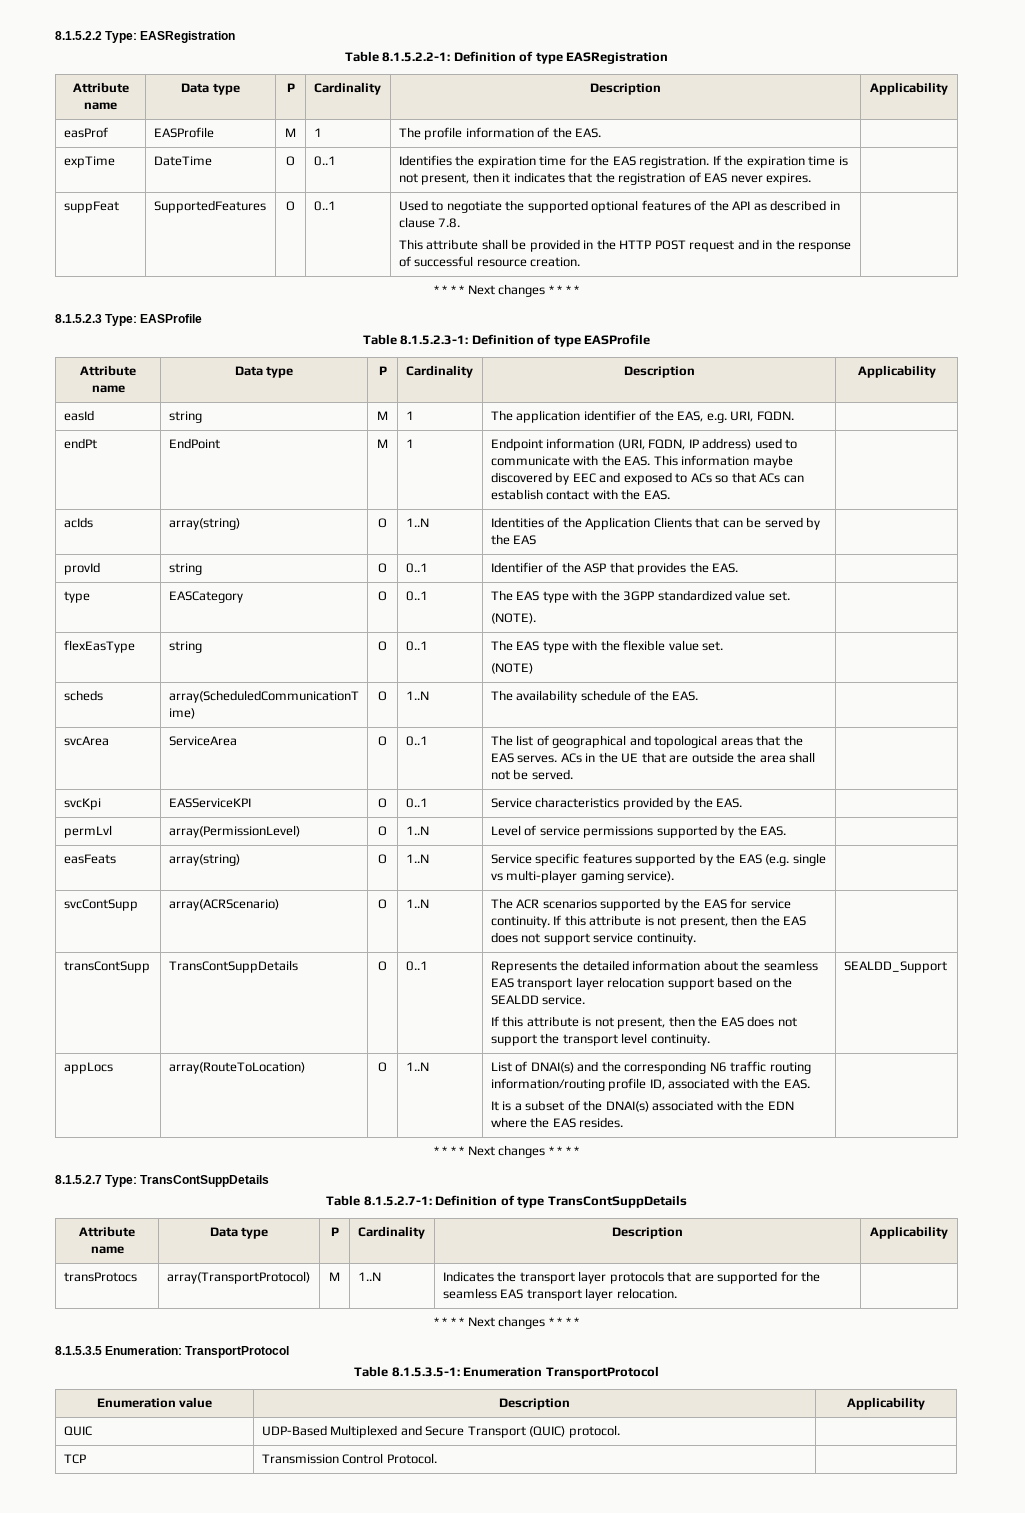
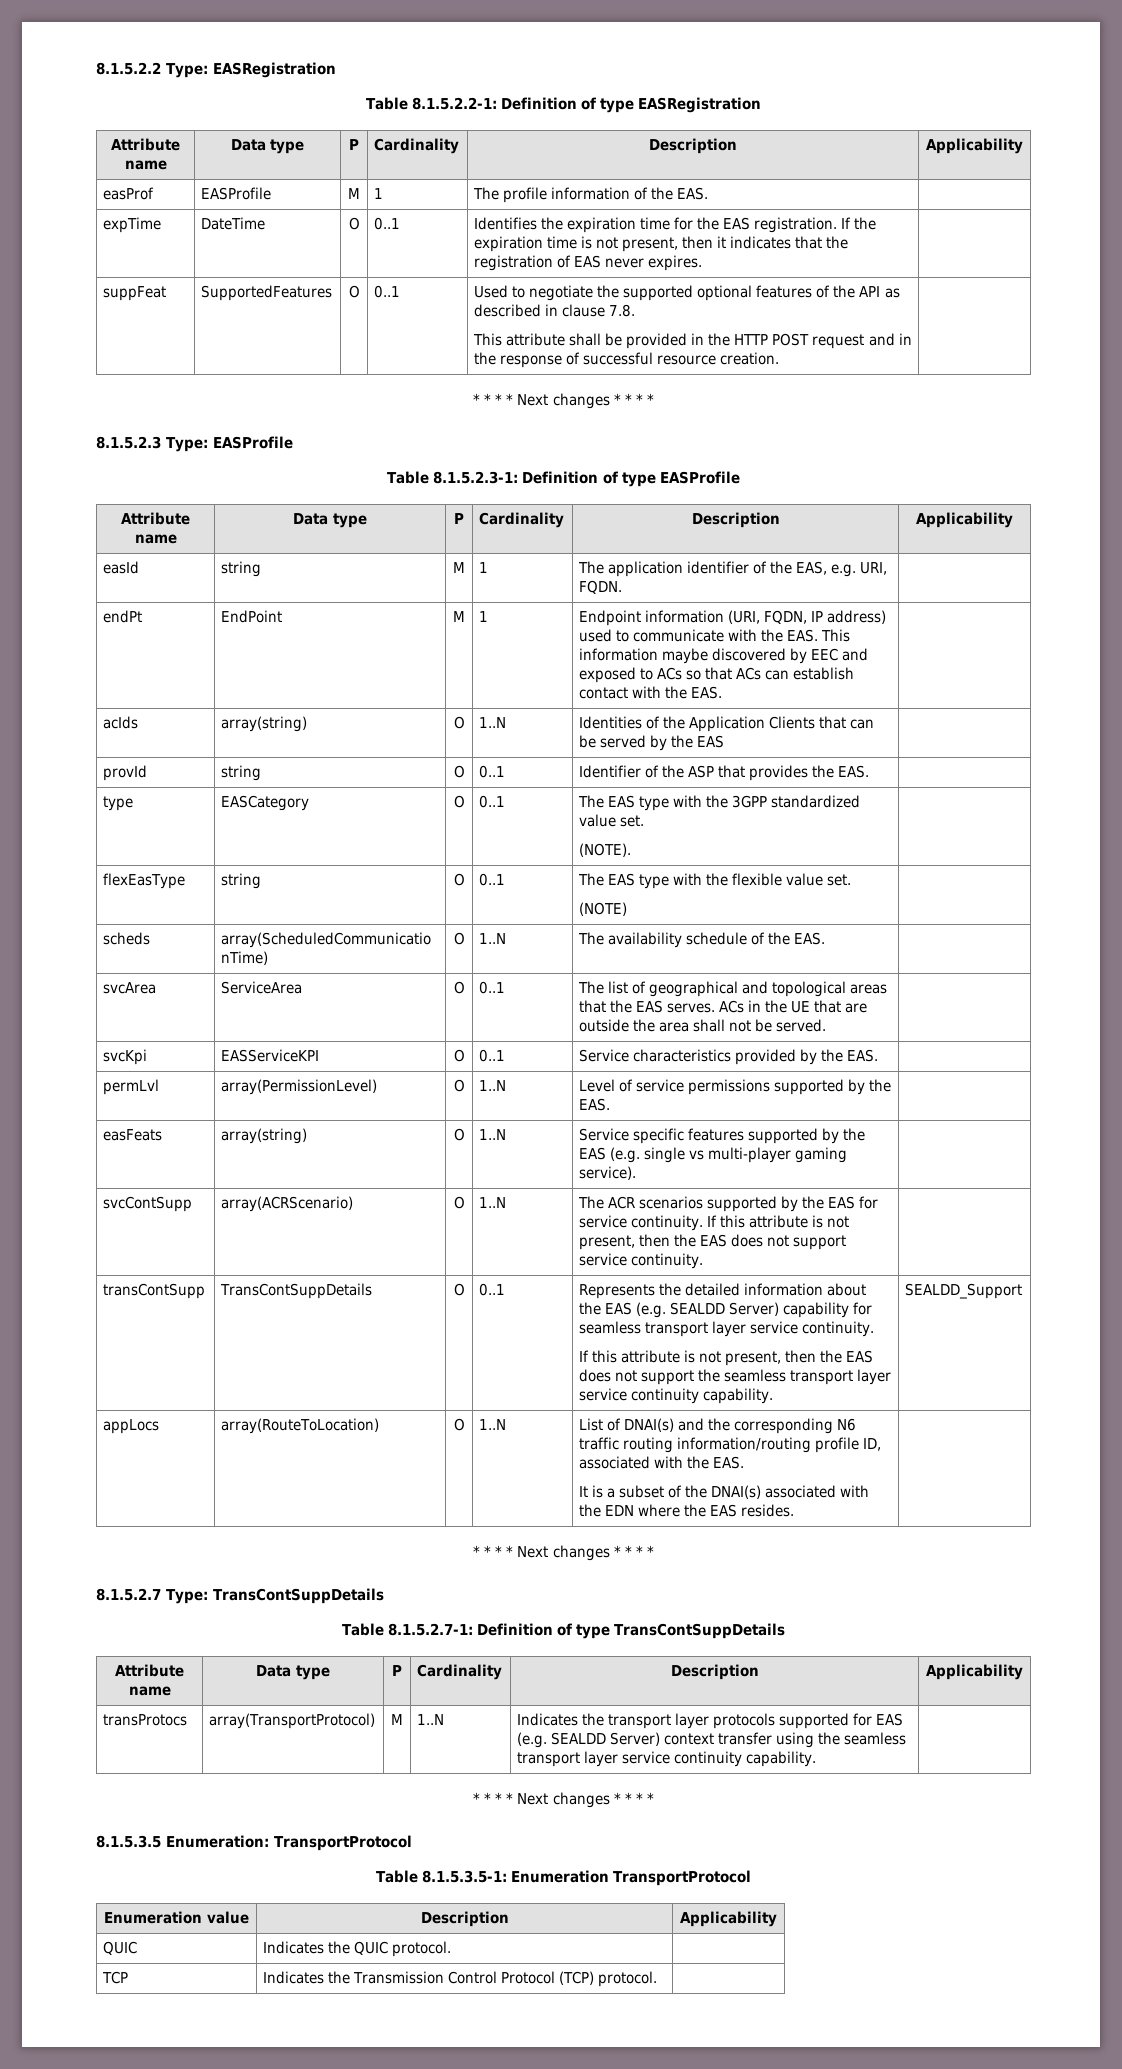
[763,960,818,971] [490,977,793,990] [490,995,586,1005] seamless EAS transport layer relocation support based on the SEALDD service. -> [605,1302,873,1318] [578,1321,875,1337] EAS (e.g. SEALDD Server) capability for seamless transport layer service continuity.
[562,1033,710,1046] transport level continuity. -> [724,1369,892,1385] [578,1388,774,1404] seamless transport layer service continuity capability.
[667,1271,821,1284] [442,1288,677,1301] that are supported for the seamless EAS transport layer relocation. -> [779,1713,904,1729] [516,1732,907,1748] [516,1751,817,1767] supported for EAS (e.g. SEALDD Server) context transfer using the seamless transport layer service continuity capability.
[261,1425,620,1438] [63,1454,86,1464] [261,1453,437,1464] UDP-Based Multiplexed and Secure Transport (QUIC) protocol. | // TCP | Transmission Control Protocol. -> [262,1941,452,1957] [101,1971,128,1984] [262,1971,658,1987] Indicates the QUIC protocol. | // TCP | Indicates the Transmission Control Protocol (TCP) protocol.

